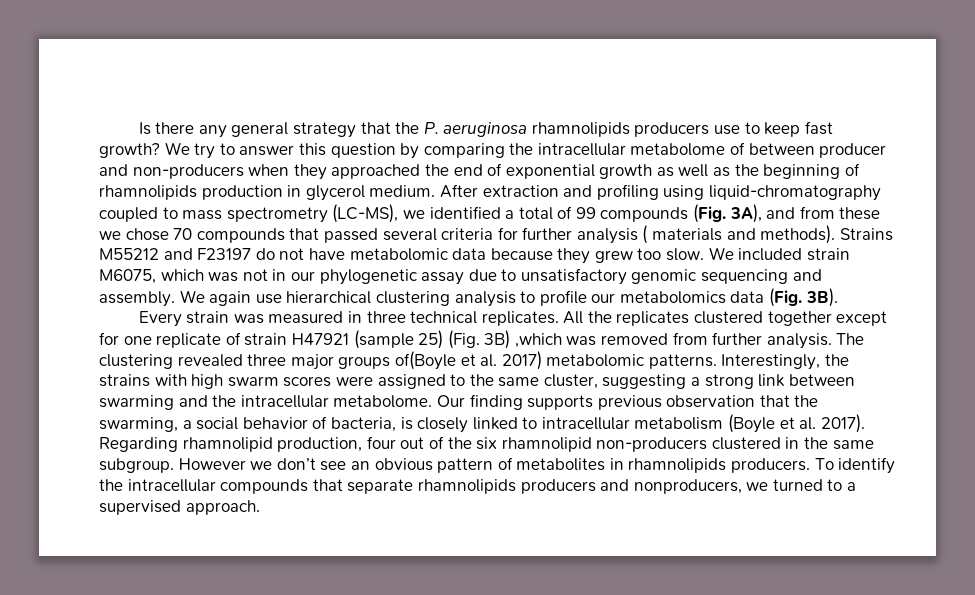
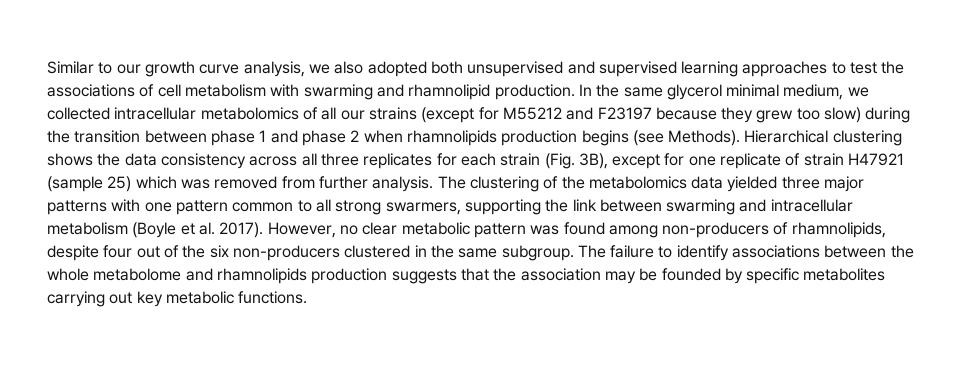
[138,121,833,138] [99,142,887,159] [99,163,860,180] [99,184,881,201] [99,204,881,223] [99,225,893,244] [99,247,850,264] [99,268,822,285] [99,288,838,307] [138,311,832,327] Is there any general strategy that the P. aeruginosa rhamnolipids producers use to keep fast growth? We try to answer this question by comparing the intracellular metabolome of between producer and non-producers when they approached the end of exponential growth as well as the beginning of rhamnolipids production in glycerol medium. After extraction and profiling using liquid-chromatography coupled to mass spectrometry (LC-MS), we identified a total of 99 compounds (Fig. 3A), and from these we chose 70 compounds that passed several criteria for further analysis ( materials and methods). Strains M55212 and F23197 do not have metabolomic data because they grew too slow. We included strain M6075, which was not in our phylogenetic assay due to unsatisfactory genomic sequencing and assembly. We again use hierarchical clustering analysis to profile our metabolomics data (Fig. 3B). // Every strain was measured in three technical replicates. All the replicates clustered together -> [47,61,905,77] [47,84,869,100] [47,107,911,123] [47,130,902,146] [47,153,608,169] Similar to our growth curve analysis, we also adopted both unsupervised and supervised learning approaches to test the associations of cell metabolism with swarming and rhamnolipid production. In the same glycerol minimal medium, we collected intracellular metabolomics of all our strains (except for M55212 and F23197 because they grew too slow) during the transition between phase 1 and phase 2 when rhamnolipids production begins (see Methods). Hierarchical clustering shows the data consistency across all three replicates for each strain (Fig. 3B),
[447,330,562,349] (Fig. 3B) ,which -> [135,176,177,189] which
[177,351,850,370] [99,374,855,389] [99,394,819,410] [99,416,538,433] revealed three major groups of(Boyle et al. 2017) metabolomic patterns. Interestingly, the strains with high swarm scores were assigned to the same cluster, suggesting a strong link between swarming and the intracellular metabolome. Our finding supports previous observation that the swarming, a social behavior of bacteria, is closely linked to -> [543,176,865,192] [47,199,767,215] of the metabolomics data yielded three major patterns with one pattern common to all strong swarmers, supporting the link between swarming and
[99,437,363,452] Regarding rhamnolipid production, -> [267,222,886,238] [47,245,99,261] However, no clear metabolic pattern was found among non-producers of rhamnolipids, despite
[501,437,592,452] rhamnolipid -> (229, 251) none
[178,457,896,474] [99,479,857,494] [99,500,260,515] However we don’t see an obvious pattern of metabolites in rhamnolipids producers. To identify the intracellular compounds that separate rhamnolipids producers and nonproducers, we turned to a supervised approach. -> [577,245,914,261] [47,268,886,284] [47,291,308,307] The failure to identify associations between the whole metabolome and rhamnolipids production suggests that the association may be founded by specific metabolites carrying out key metabolic functions.

